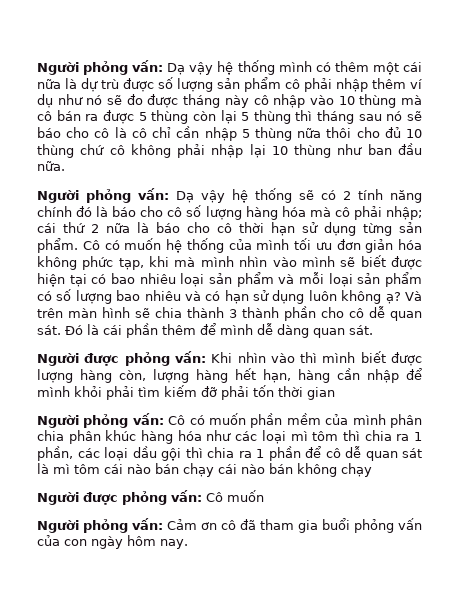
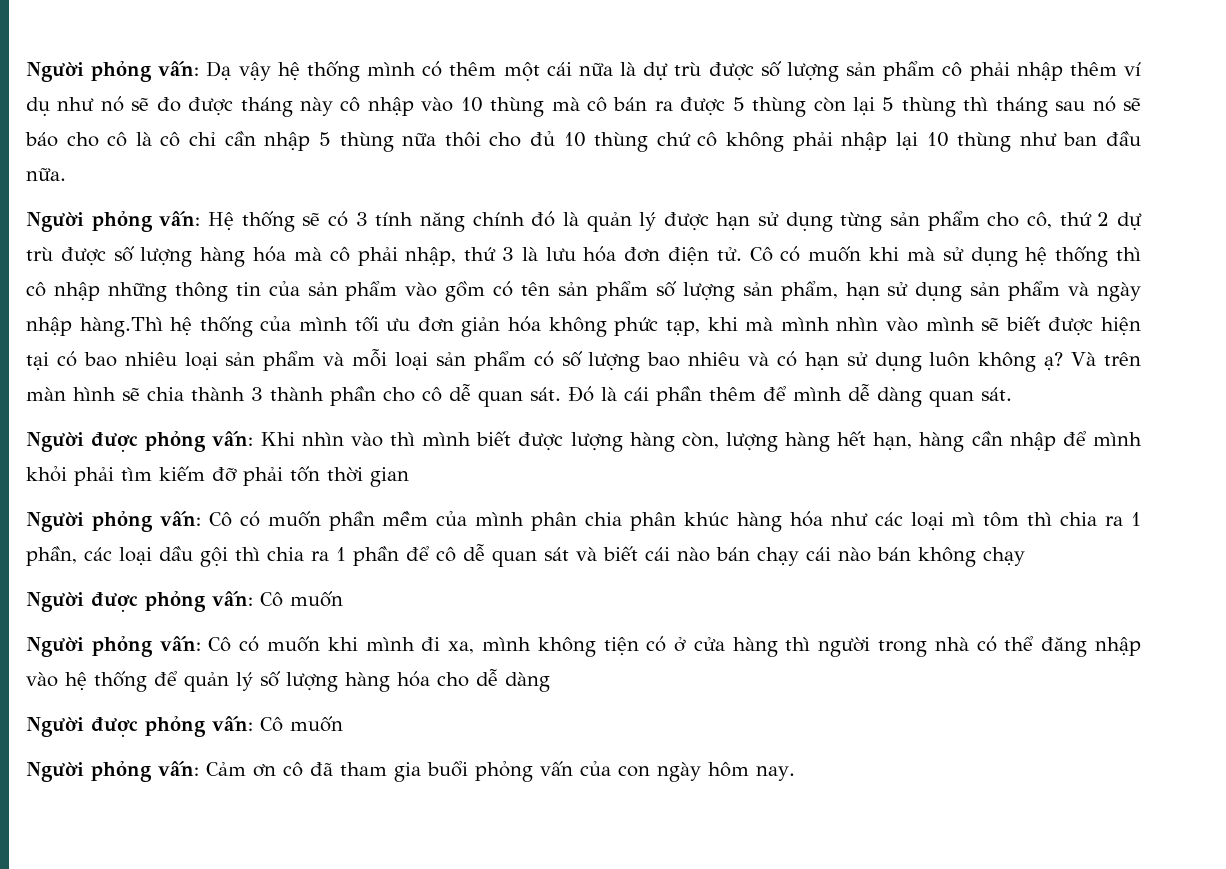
[176,189,248,203] Dạ vậy hệ -> [207,212,234,231] Hệ
[343,191,351,200] 2 -> [355,212,368,226] 3
[112,206,183,217] báo cho cô -> [586,211,1143,232] [26,247,106,266] quản lý được hạn sử dụng từng sản phẩm cho cô, thứ 2 dự trù được
[386,206,422,220] [37,222,422,236] [37,238,162,253] nhập; cái thứ 2 nữa là báo cho cô thời hạn sử dụng từng sản phẩm. Cô có muốn -> [405,246,1141,267] [26,281,1141,302] [26,317,163,337] nhập, thứ 3 là lưu hóa đơn điện tử. Cô có muốn khi mà sử dụng hệ thống thì cô nhập những thông tin của sản phẩm vào gồm có tên sản phẩm số lượng sản phẩm, hạn sử dụng sản phẩm và ngày nhập hàng.Thì
[37,463,100,474] là mì tôm -> [576,546,638,561] và biết
(264, 496) none -> [26,636,1141,657] [26,669,550,692] [26,716,343,737] // Người phỏng vấn: Cô có muốn khi mình đi xa, mình không tiện có ở cửa hàng thì người trong nhà có thể đăng nhập vào hệ thống để quản lý số lượng hàng hóa cho dễ dàng // Người được phỏng vấn: Cô muốn

